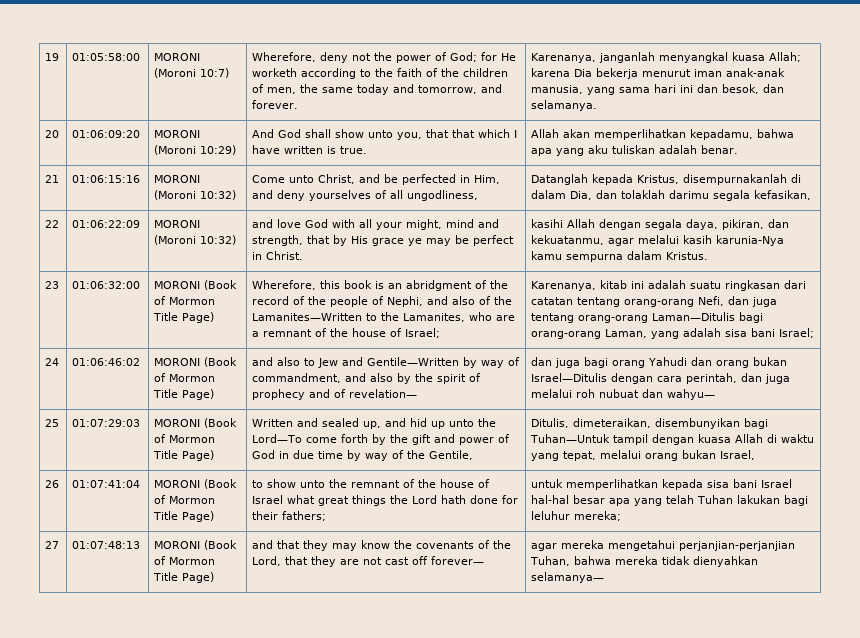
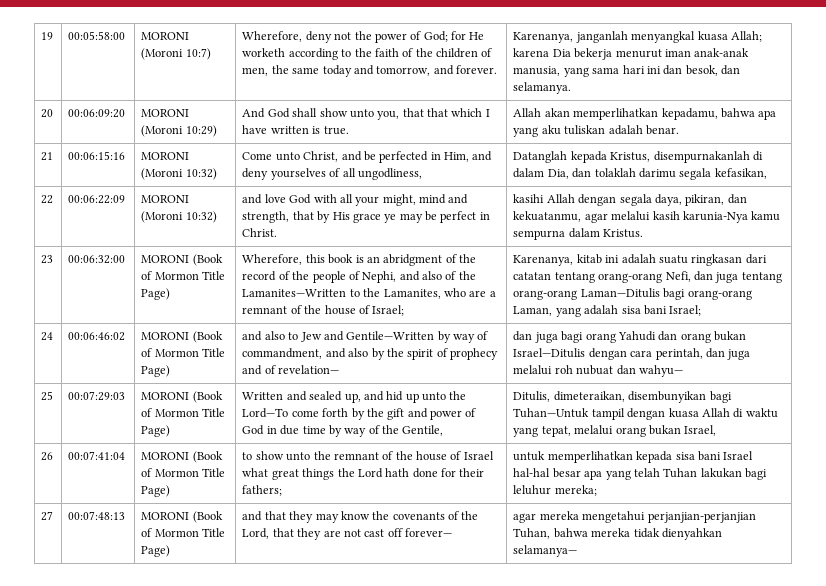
[72,53,141,61] 01:05:58:00 -> [68,31,126,40] 00:05:58:00
[72,130,141,138] 01:06:09:20 -> [68,109,126,118] 00:06:09:20
[72,175,141,183] 01:06:15:16 -> [68,151,126,160] 00:06:15:16
[72,220,141,228] 01:06:22:09 -> [68,195,126,204] 00:06:22:09
[72,281,141,289] 01:06:32:00 -> [68,255,126,264] 00:06:32:00
[72,358,141,366] 01:06:46:02 -> [68,332,126,341] 00:06:46:02
[72,419,141,427] 01:07:29:03 -> [68,391,126,401] 00:07:29:03
[72,480,141,488] 01:07:41:04 -> [68,451,126,460] 00:07:41:04
[72,541,141,549] 01:07:48:13 -> [68,511,126,520] 00:07:48:13

